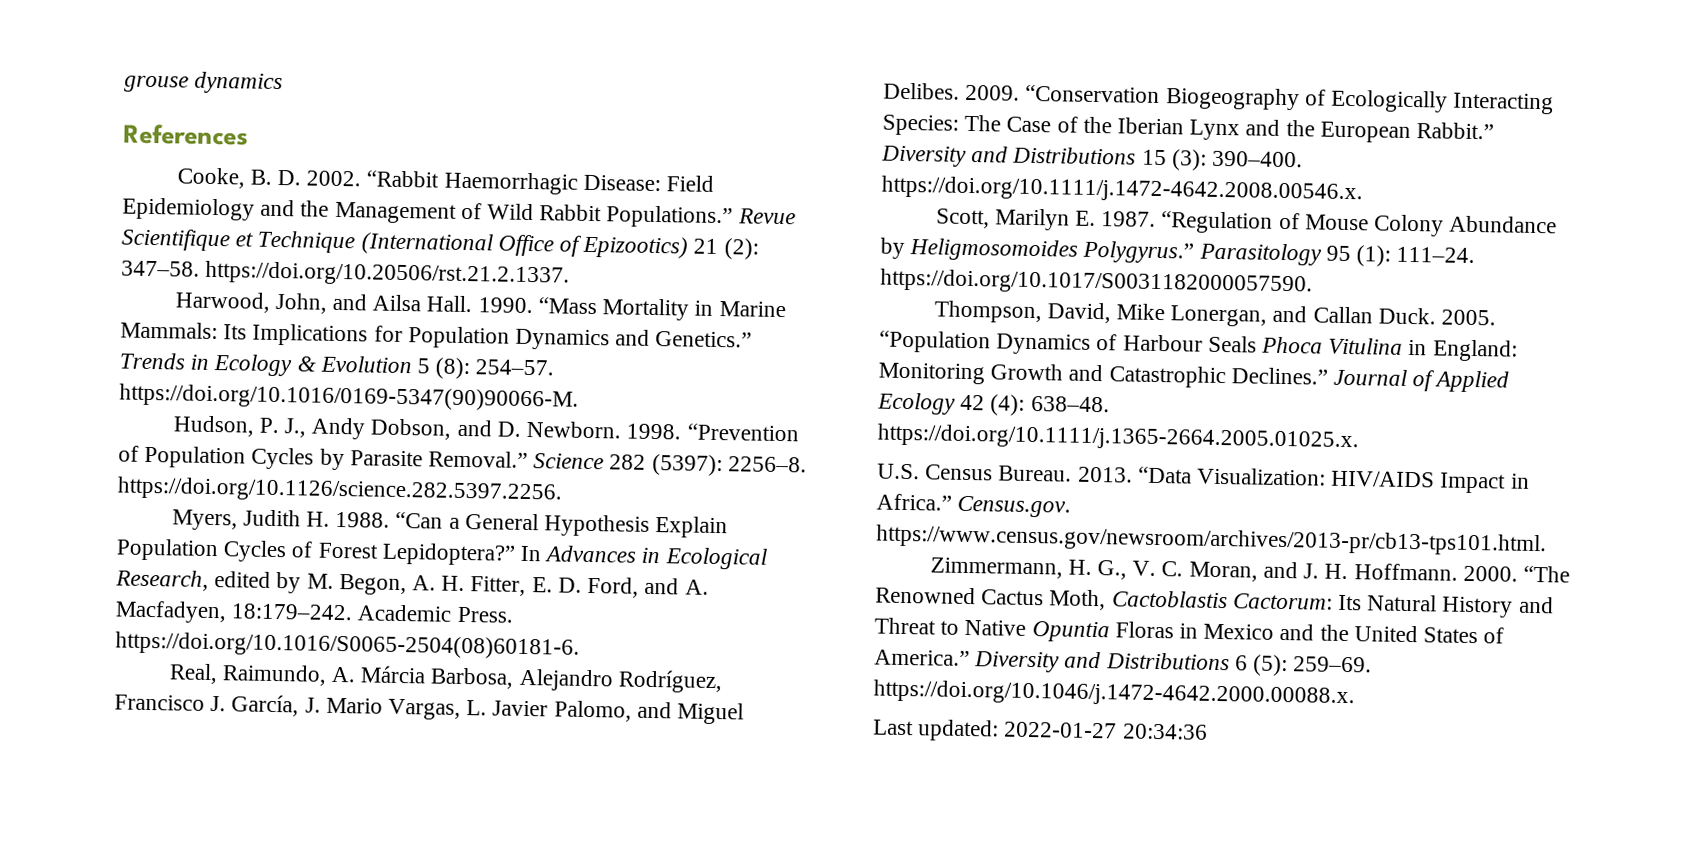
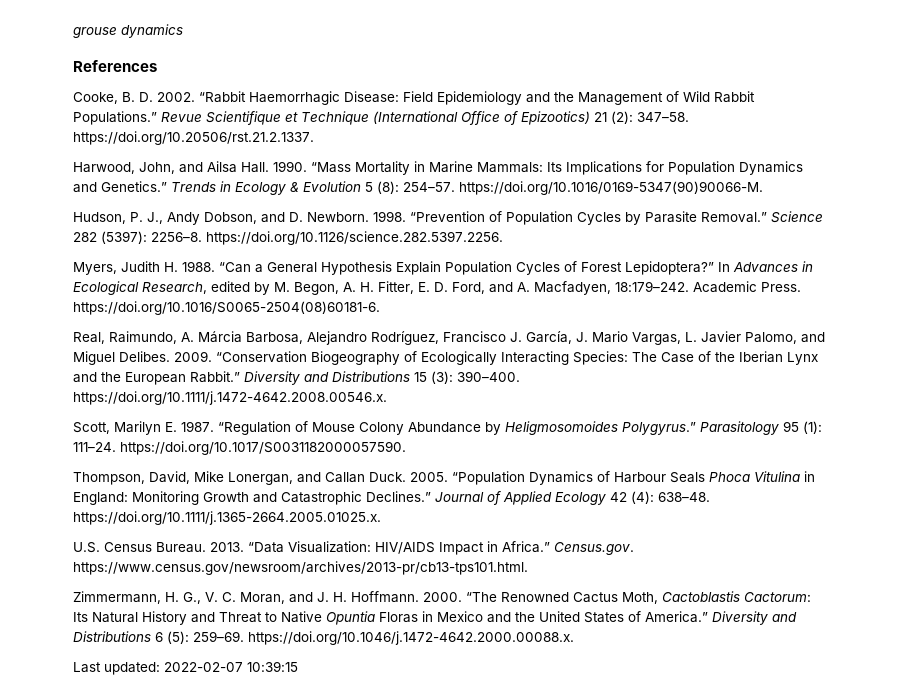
[1004,721,1208,740] 2022-01-27 20:34:36 -> [164,661,298,672] 2022-02-07 10:39:15

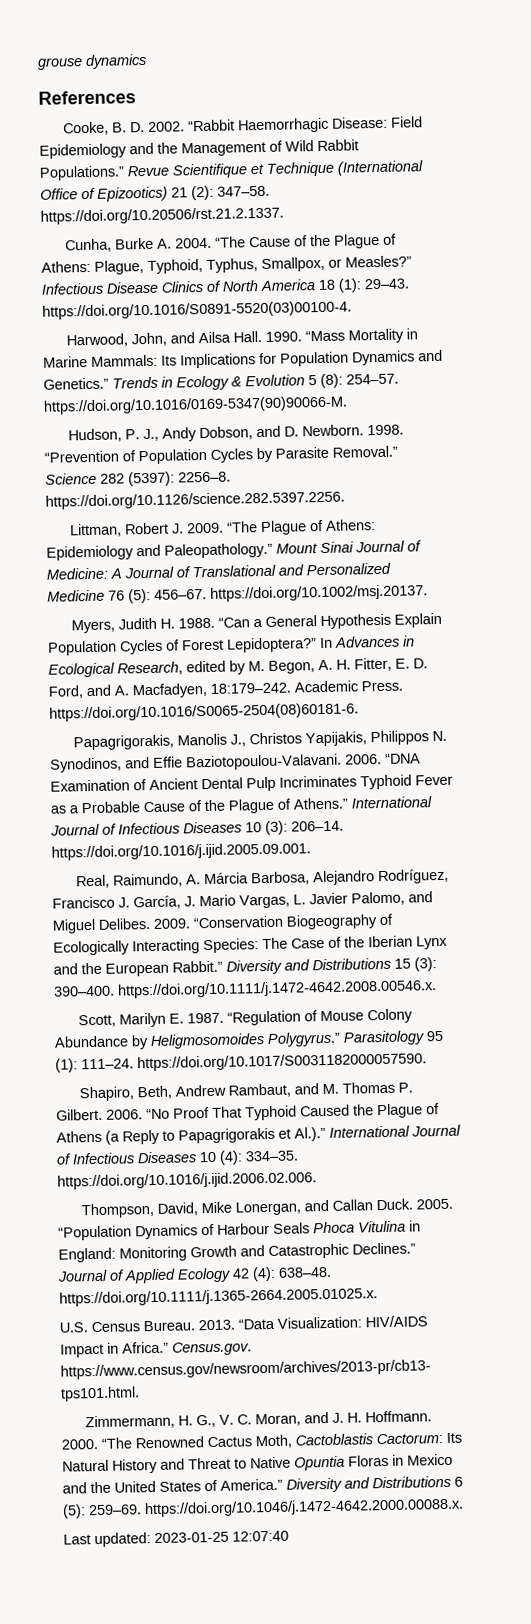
(314, 138) none -> [65,233,398,253] [41,255,412,275] [41,278,409,295] [42,300,352,320] // Cunha, Burke A. 2004. “The Cause of the Plague of Athens: Plague, Typhoid, Typhus, Smallpox, or Measles?” Infectious Disease Clinics of North America 18 (1): 29–43. https://doi.org/10.1016/S0891-5520(03)00100-4.
(503, 238) none -> [70,519,377,538] [46,540,422,561] [46,562,391,580] [47,584,428,604] // Littman, Robert J. 2009. “The Plague of Athens: Epidemiology and Paleopathology.” Mount Sinai Journal of Medicine: A Journal of Translational and Personalized Medicine 76 (5): 456–67. https://doi.org/10.1002/msj.20137.
(380, 308) none -> [73,730,448,751] [50,753,421,773] [50,774,453,792] [50,796,432,814] [50,820,344,836] [51,842,311,861] // Papagrigorakis, Manolis J., Christos Yapijakis, Philippos N. Synodinos, and Effie Baziotopoulou-Valavani. 2006. “DNA Examination of Ancient Dental Pulp Incriminates Typhoid Fever as a Probable Cause of the Plague of Athens.” International Journal of Infectious Diseases 10 (3): 206–14. https://doi.org/10.1016/j.ijid.2005.09.001.
(406, 448) none -> [79,1081,414,1102] [56,1103,440,1121] [56,1124,461,1145] [56,1150,299,1165] [57,1171,317,1190] // Shapiro, Beth, Andrew Rambaut, and M. Thomas P. Gilbert. 2006. “No Proof That Typhoid Caused the Plague of Athens (a Reply to Papagrigorakis et Al.).” International Journal of Infectious Diseases 10 (4): 334–35. https://doi.org/10.1016/j.ijid.2006.02.006.
[164,661,298,672] 2022-02-07 10:39:15 -> [154,1530,289,1544] 2023-01-25 12:07:40

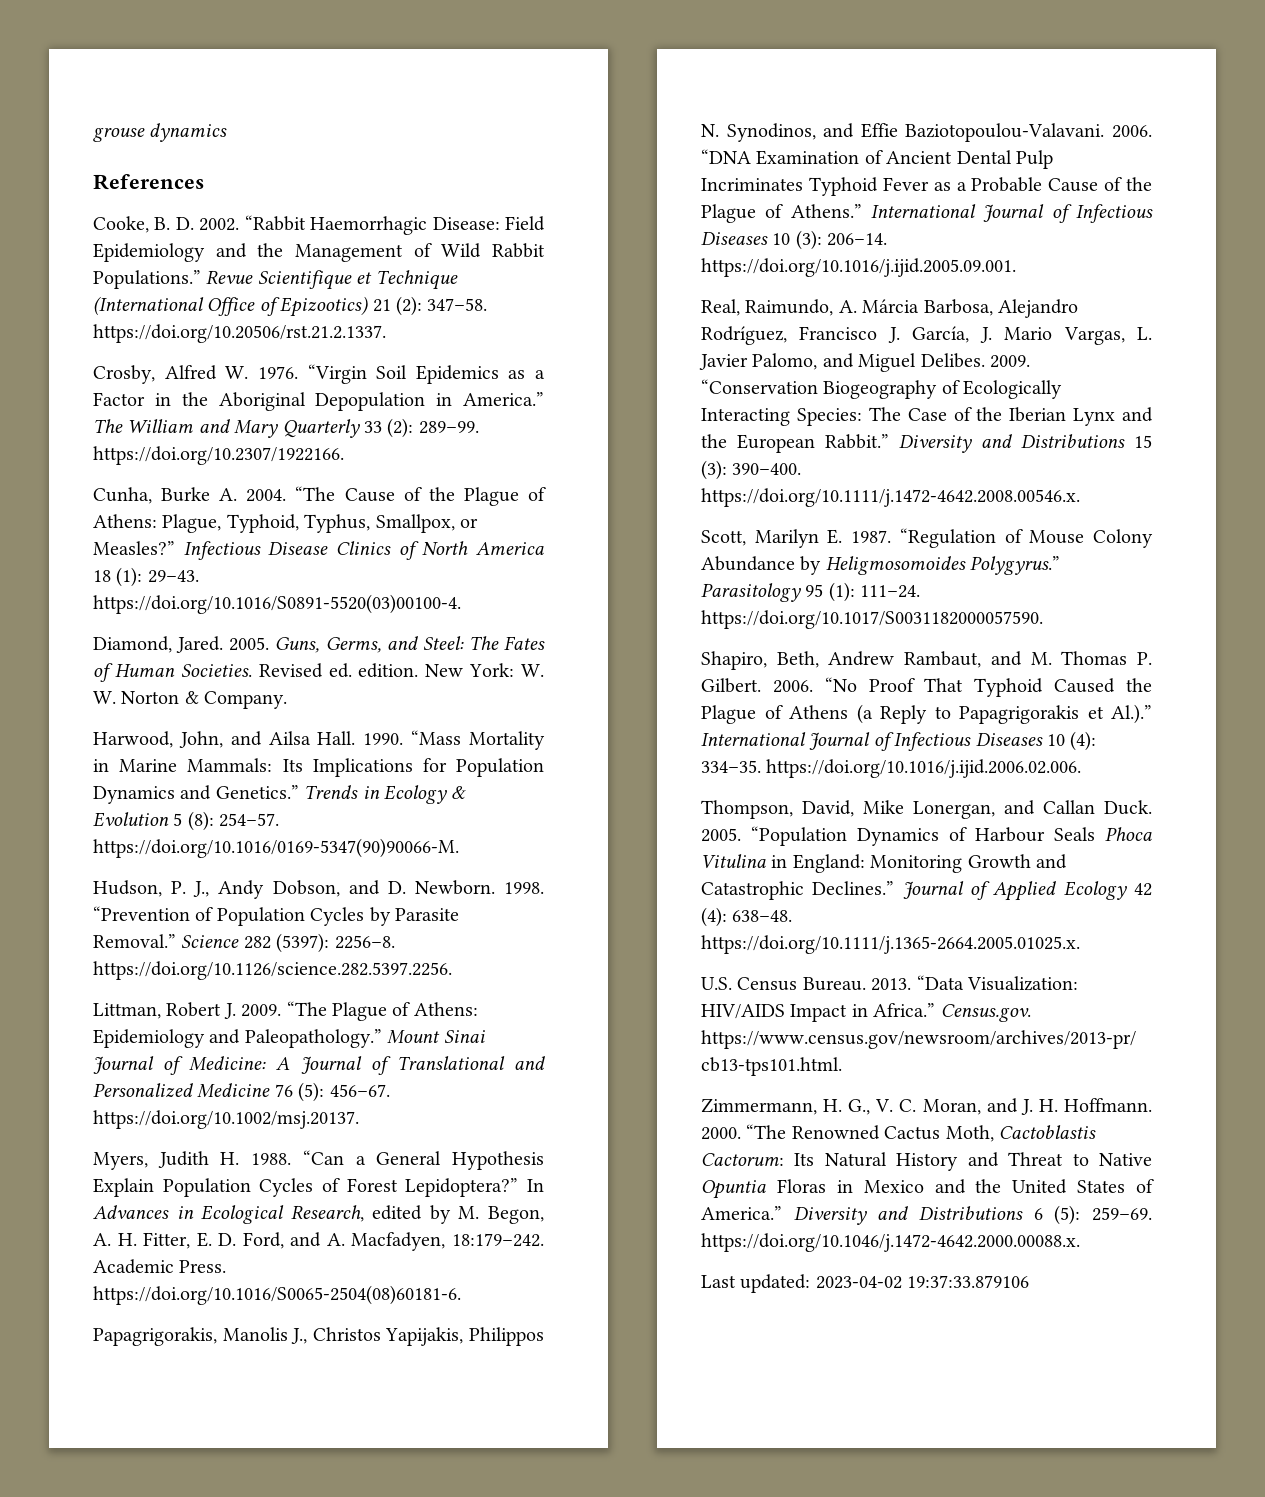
(284, 215) none -> [93,364,545,384] [93,392,544,411] [93,418,479,438] [93,446,344,465] // Crosby, Alfred W. 1976. “Virgin Soil Epidemics as a Factor in the Aboriginal Depopulation in America.” The William and Mary Quarterly 33 (2): 289–99. https://doi.org/10.2307/1922166.
(352, 310) none -> [93,636,545,653] [93,663,544,682] [93,691,288,709] // Diamond, Jared. 2005. Guns, Germs, and Steel: The Fates of Human Societies. Revised ed. edition. New York: W. W. Norton & Company.
[154,1530,289,1544] 2023-01-25 12:07:40 -> [815,1275,1030,1289] 2023-04-02 19:37:33.879106

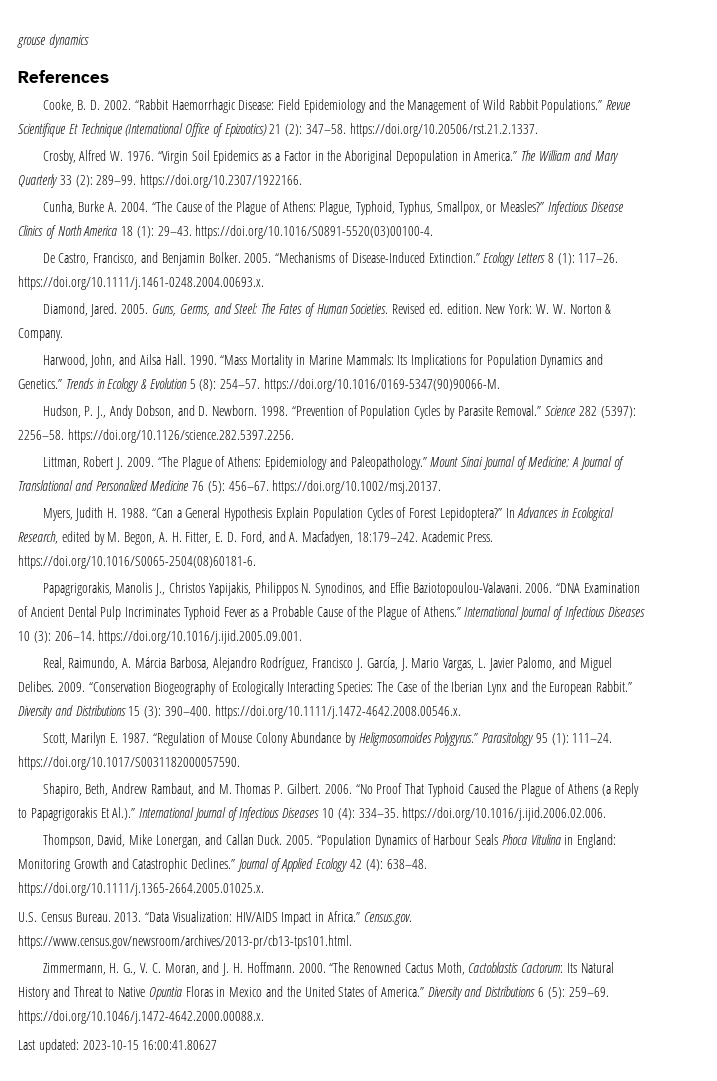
[356,272,373,284] et -> [68,124,78,134] Et
(461, 604) none -> [42,252,619,266] [18,276,264,290] // De Castro, Francisco, and Benjamin Bolker. 2005. “Mechanisms of Disease-Induced Extinction.” Ecology Letters 8 (1): 117–26. https://doi.org/10.1111/j.1461-0248.2004.00693.x.
[334,935,395,949] 2256–8. -> [18,430,64,440] 2256–58.
[1087,706,1104,719] et -> [100,808,109,818] Et
[815,1275,1030,1289] 2023-04-02 19:37:33.879106 -> [82,1040,218,1050] 2023-10-15 16:00:41.80627

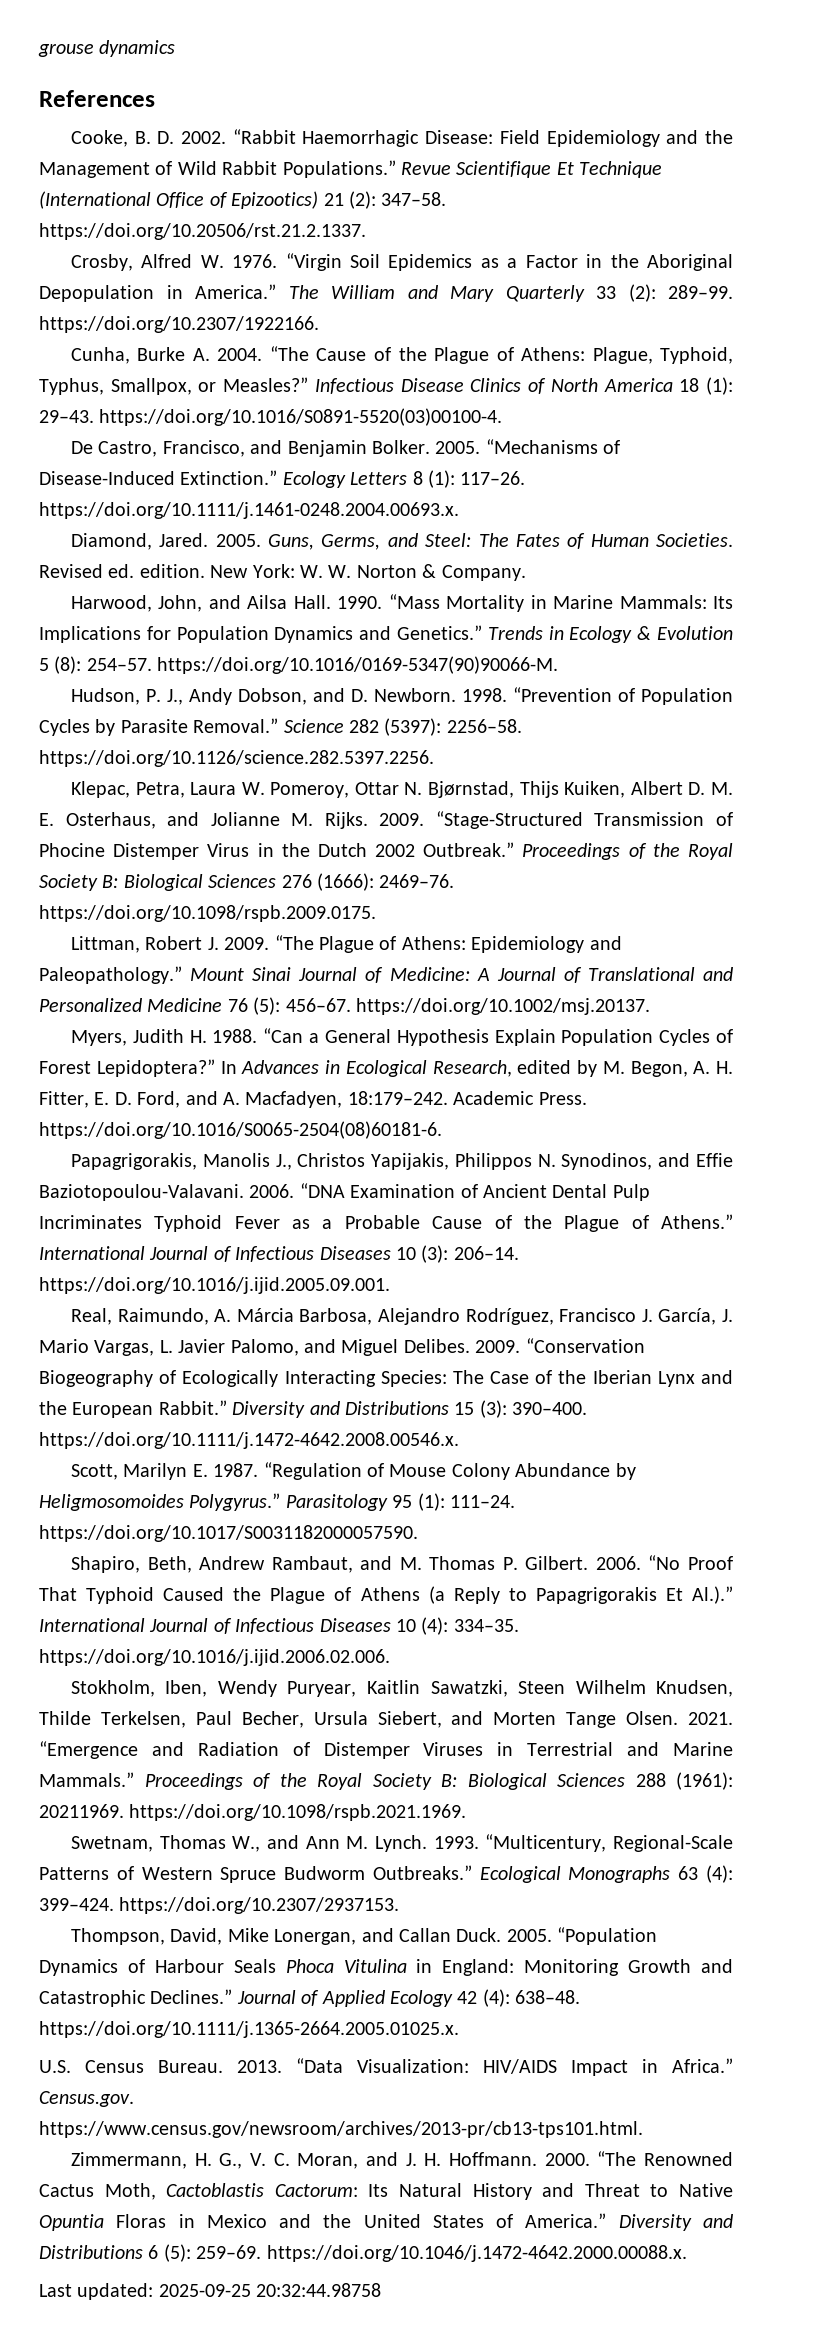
(294, 436) none -> [70,781,733,798] [39,811,733,829] [39,842,733,860] [39,873,455,891] [39,905,376,922] // Klepac, Petra, Laura W. Pomeroy, Ottar N. Bjørnstad, Thijs Kuiken, Albert D. M. E. Osterhaus, and Jolianne M. Rijks. 2009. “Stage-Structured Transmission of Phocine Distemper Virus in the Dutch 2002 Outbreak.” Proceedings of the Royal Society B: Biological Sciences 276 (1666): 2469–76. https://doi.org/10.1098/rspb.2009.0175.
(607, 814) none -> [70,1680,733,1697] [39,1711,733,1728] [39,1741,734,1759] [39,1772,733,1790] [39,1804,467,1821] [70,1834,733,1852] [39,1865,734,1883] [39,1897,400,1914] // Stokholm, Iben, Wendy Puryear, Kaitlin Sawatzki, Steen Wilhelm Knudsen, Thilde Terkelsen, Paul Becher, Ursula Siebert, and Morten Tange Olsen. 2021. “Emergence and Radiation of Distemper Viruses in Terrestrial and Marine Mammals.” Proceedings of the Royal Society B: Biological Sciences 288 (1961): 20211969. https://doi.org/10.1098/rspb.2021.1969. // Swetnam, Thomas W., and Ann M. Lynch. 1993. “Multicentury, Regional-Scale Patterns of Western Spruce Budworm Outbreaks.” Ecological Monographs 63 (4): 399–424. https://doi.org/10.2307/2937153.
[82,1040,218,1050] 2023-10-15 16:00:41.80627 -> [158,2283,382,2297] 2025-09-25 20:32:44.98758

